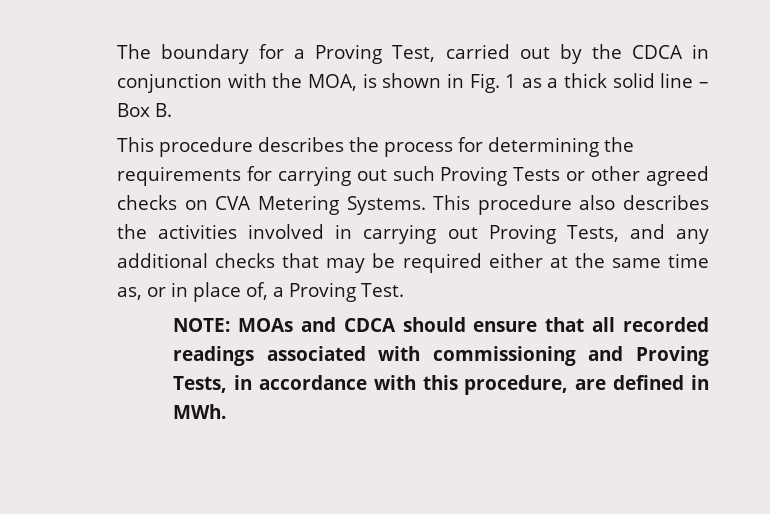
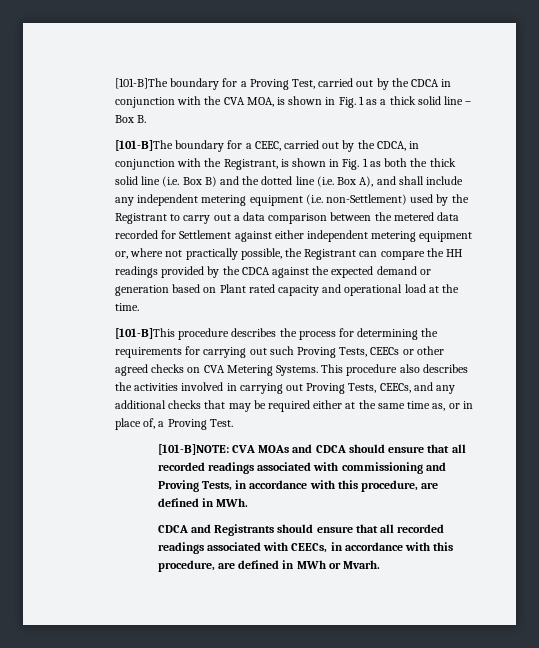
[117,44,152,59] The -> [114,78,168,89] [101-B]The
(303, 80) none -> [223,97,245,105] CVA
[117,137,155,152] This -> [114,140,420,152] [114,158,456,170] [114,176,464,187] [114,194,469,206] [114,212,460,224] [114,230,473,242] [114,248,463,260] [114,266,431,278] [114,284,460,296] [114,303,139,311] [114,328,175,339] [101-B]The boundary for a CEEC, carried out by the CDCA, in conjunction with the Registrant, is shown in Fig. 1 as both the thick solid line (i.e. Box B) and the dotted line (i.e. Box A), and shall include any independent metering equipment (i.e. non-Settlement) used by the Registrant to carry out a data comparison between the metered data recorded for Settlement against either independent metering equipment or, where not practically possible, the Registrant can compare the HH readings provided by the CDCA against the expected demand or generation based on Plant rated capacity and operational load at the time. // [101-B]This
[513,167,561,181] Tests -> [339,347,400,357] Tests, CEECs
(619, 233) none -> [379,383,411,393] CEECs,
[173,318,231,332] NOTE: -> [157,444,255,455] [101-B]NOTE: CVA
(227, 411) none -> [157,524,445,536] [157,542,454,554] [157,560,381,572] // CDCA and Registrants should ensure that all recorded readings associated with CEECs, in accordance with this procedure, are defined in MWh or Mvarh.

